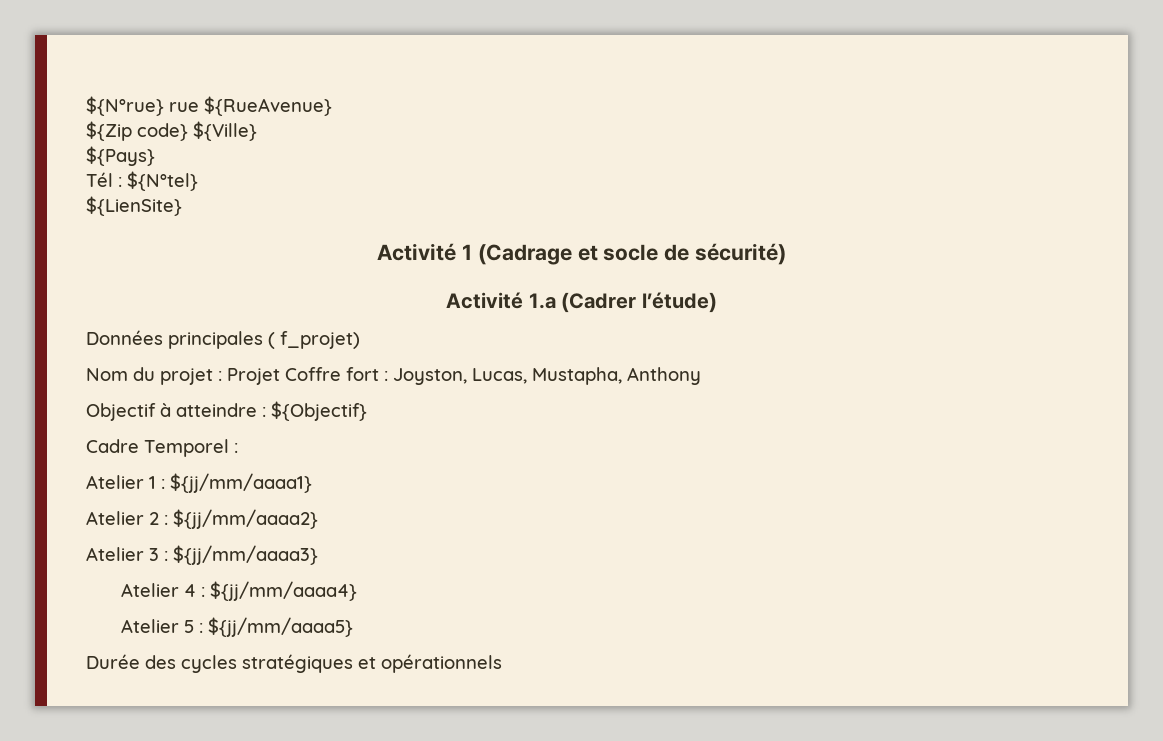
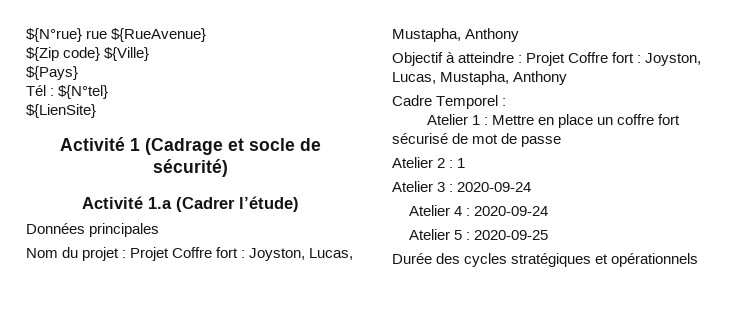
[268,331,360,349] ( f_projet) -> (160, 230) none
[271,401,367,421] ${Objectif} -> [526,52,702,66] [392,71,568,85] Projet Coffre fort : Joyston, Lucas, Mustapha, Anthony
[170,473,312,493] ${jj/mm/aaaa1} -> [491,114,681,128] [392,133,562,147] Mettre en place un coffre fort sécurisé de mot de passe
[173,509,318,529] ${jj/mm/aaaa2} -> [457,158,466,168] 1
[173,545,318,565] ${jj/mm/aaaa3} -> [457,182,532,192] 2020-09-24
[209,581,357,601] ${jj/mm/aaaa4} -> [473,206,548,216] 2020-09-24
[207,617,353,637] ${jj/mm/aaaa5} -> [473,230,548,240] 2020-09-25

